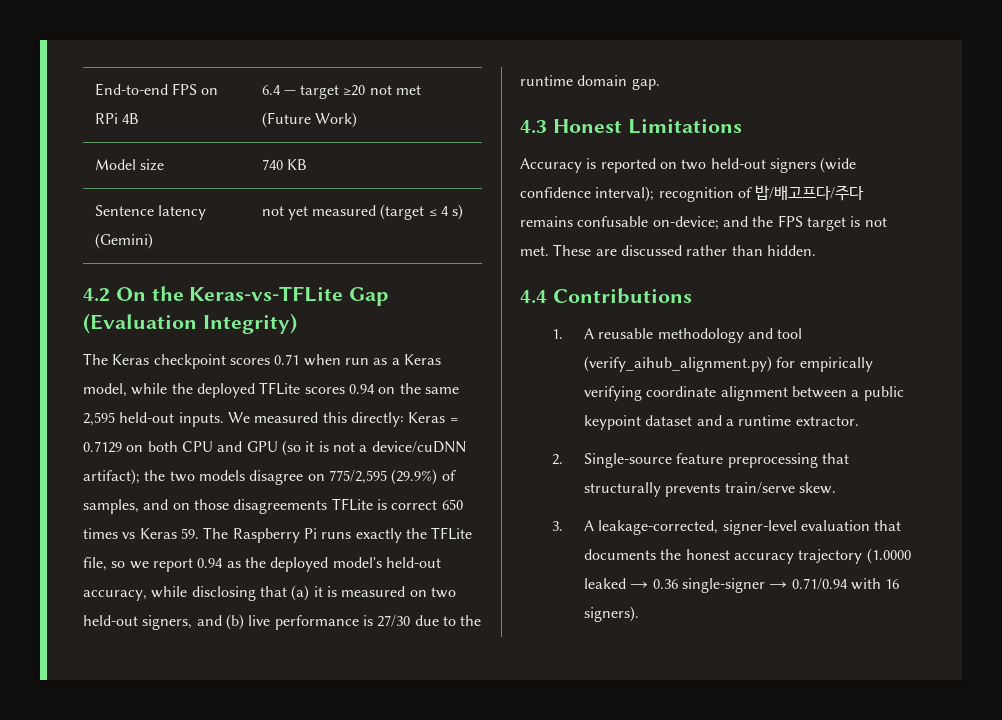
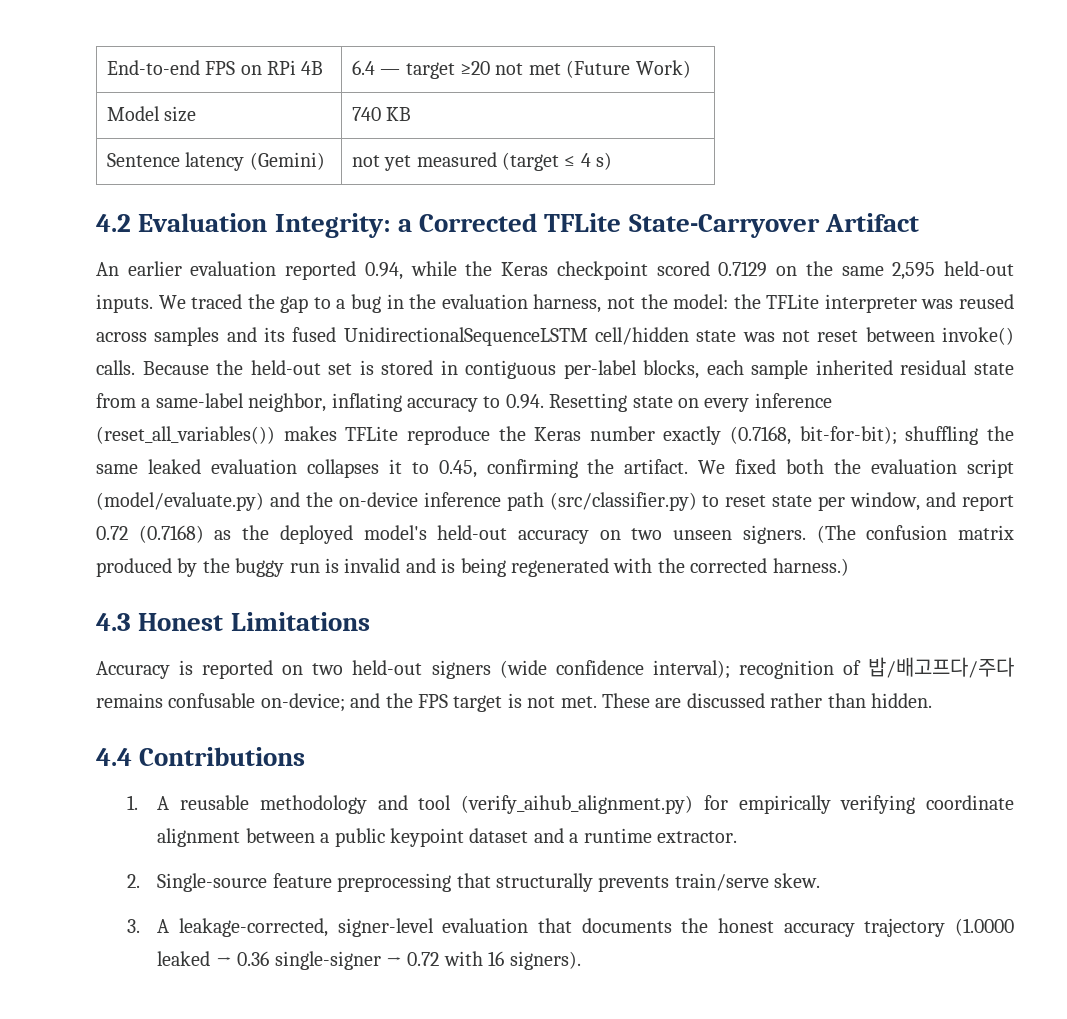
[115,286,390,306] [83,313,297,334] [83,353,441,369] [83,382,375,398] On the Keras-vs-TFLite Gap (Evaluation Integrity) // The Keras checkpoint scores 0.71 when run as a Keras model, while the deployed TFLite scores 0.94 -> [138,213,920,238] [96,261,768,280] Evaluation Integrity: a Corrected TFLite State-Carryover Artifact // An earlier evaluation reported 0.94, while the Keras checkpoint scored 0.7129
[254,412,458,427] [83,440,466,456] [83,469,456,485] [83,498,463,514] [83,527,473,543] [83,557,224,572] measured this directly: Keras = 0.7129 on both CPU and GPU (so it is not a device/cuDNN artifact); the two models disagree on 775/2,595 (29.9%) of samples, and on those disagreements TFLite is correct 650 times vs Keras 59. The Raspberry Pi runs exactly the TFLite file, so we report 0.94 -> [191,294,1014,313] [96,327,1015,346] [96,360,1014,379] [96,393,832,412] [96,426,1014,445] [96,459,1014,478] [96,492,1014,511] [96,525,204,543] traced the gap to a bug in the evaluation harness, not the model: the TFLite interpreter was reused across samples and its fused UnidirectionalSequenceLSTM cell/hidden state was not reset between invoke() calls. Because the held-out set is stored in contiguous per-label blocks, each sample inherited residual state from a same-label neighbor, inflating accuracy to 0.94. Resetting state on every inference (reset_all_variables()) makes TFLite reproduce the Keras number exactly (0.7168, bit-for-bit); shuffling the same leaked evaluation collapses it to 0.45, confirming the artifact. We fixed both the evaluation script (model/evaluate.py) and the on-device inference path (src/classifier.py) to reset state per window, and report 0.72 (0.7168)
[83,585,456,601] [83,614,482,630] [520,75,660,90] accuracy, while disclosing that (a) it is measured on two held-out signers, and (b) live performance is 27/30 due to the runtime domain gap. -> [518,525,1014,544] [96,558,849,577] accuracy on two unseen signers. (The confusion matrix produced by the buggy run is invalid and is being regenerated with the corrected harness.)
[791,578,848,590] 0.71/0.94 -> [407,952,440,966] 0.72

